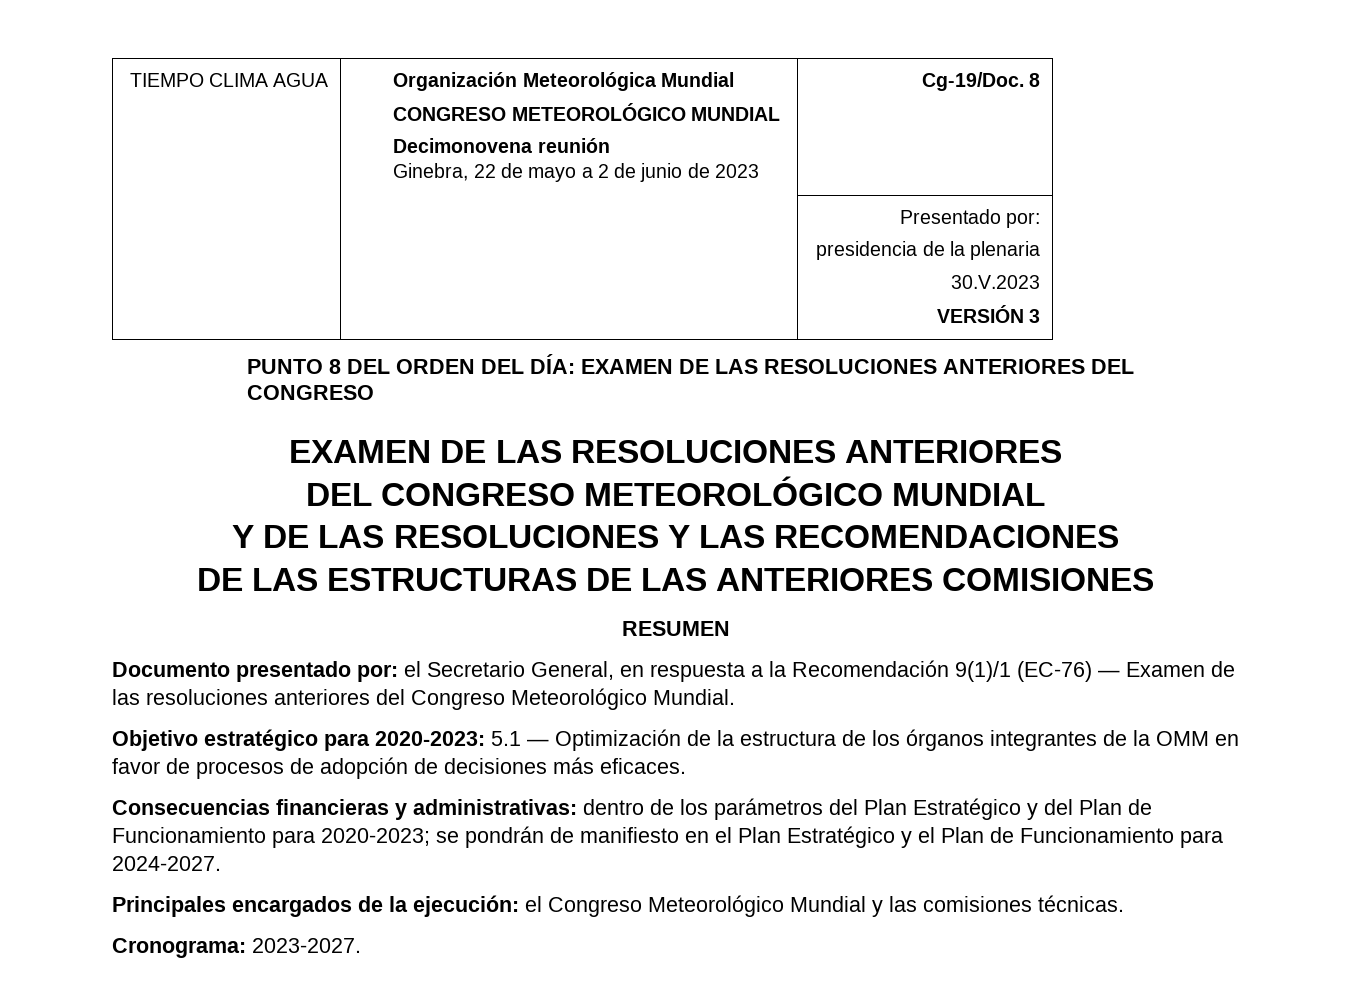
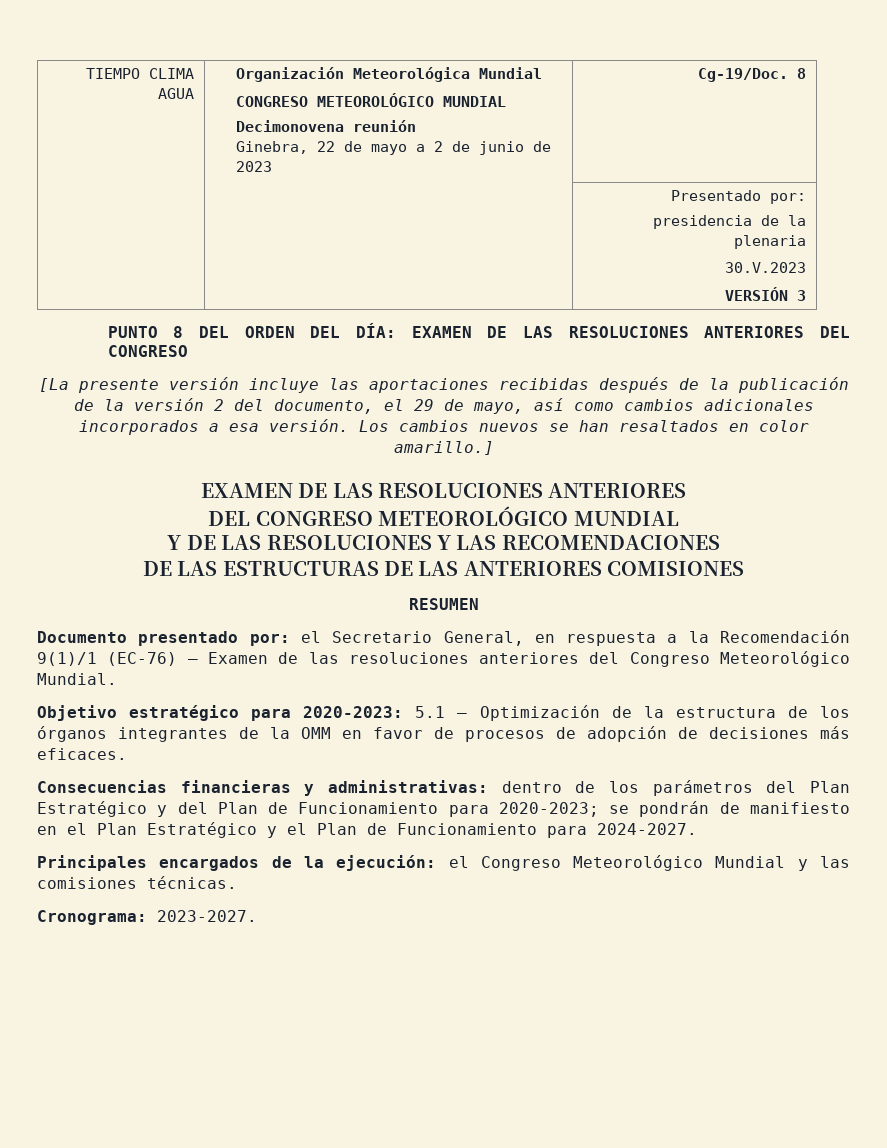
(375, 392) none -> [38,377,849,393] [73,398,814,414] [78,419,809,435] [393,441,494,455] // [La presente versión incluye las aportaciones recibidas después de la publicación de la versión 2 del documento, el 29 de mayo, así como cambios adicionales incorporados a esa versión. Los cambios nuevos se han resaltados en color amarillo.]

